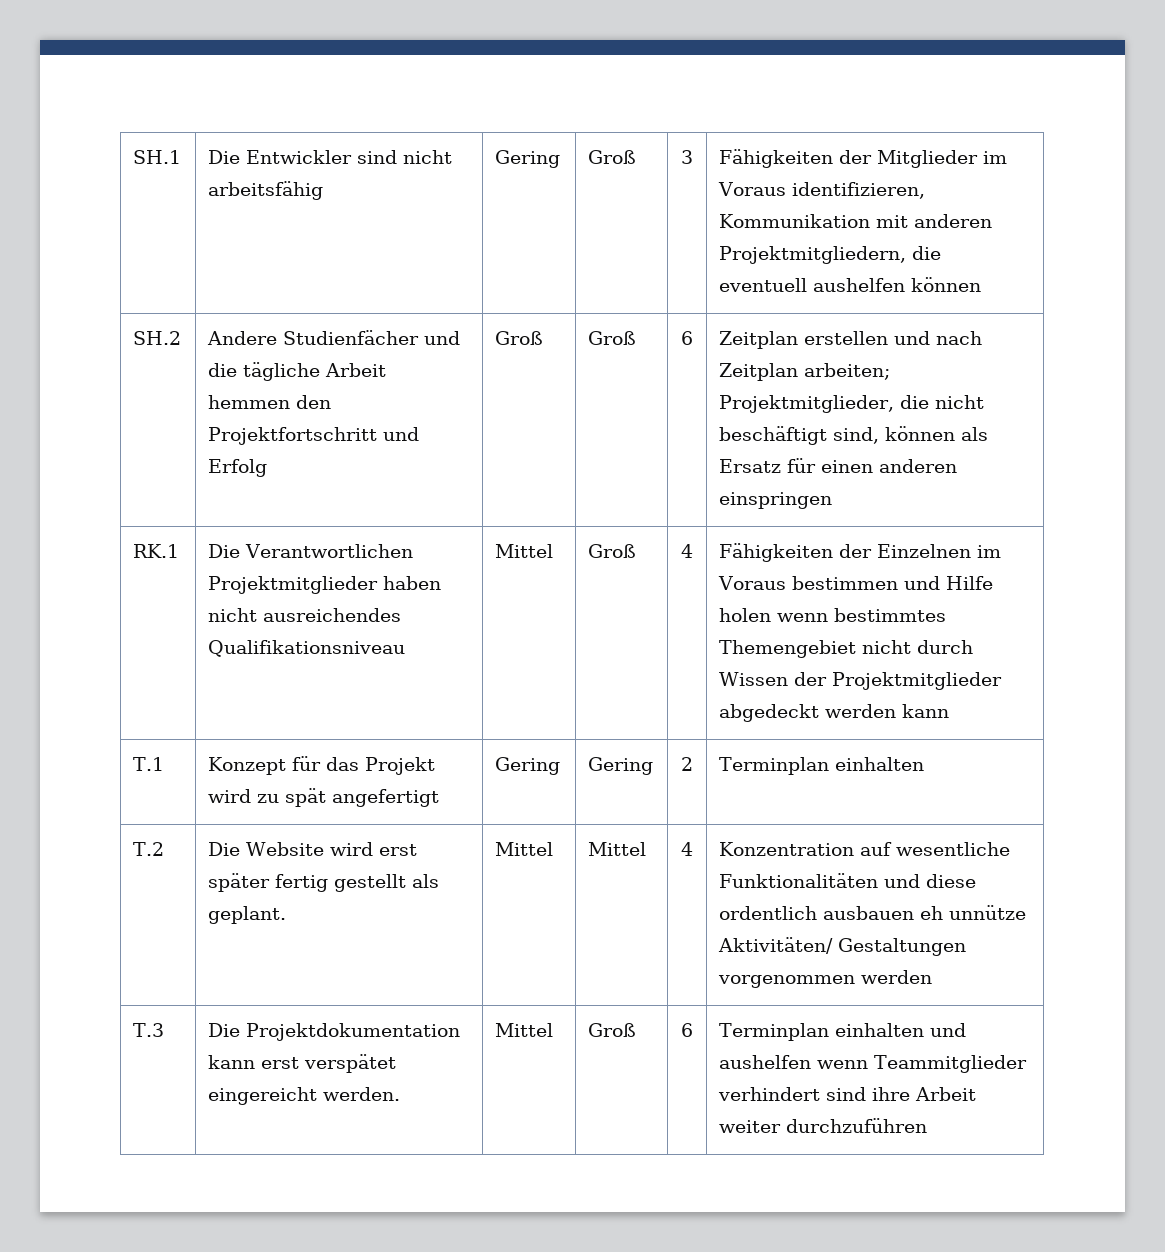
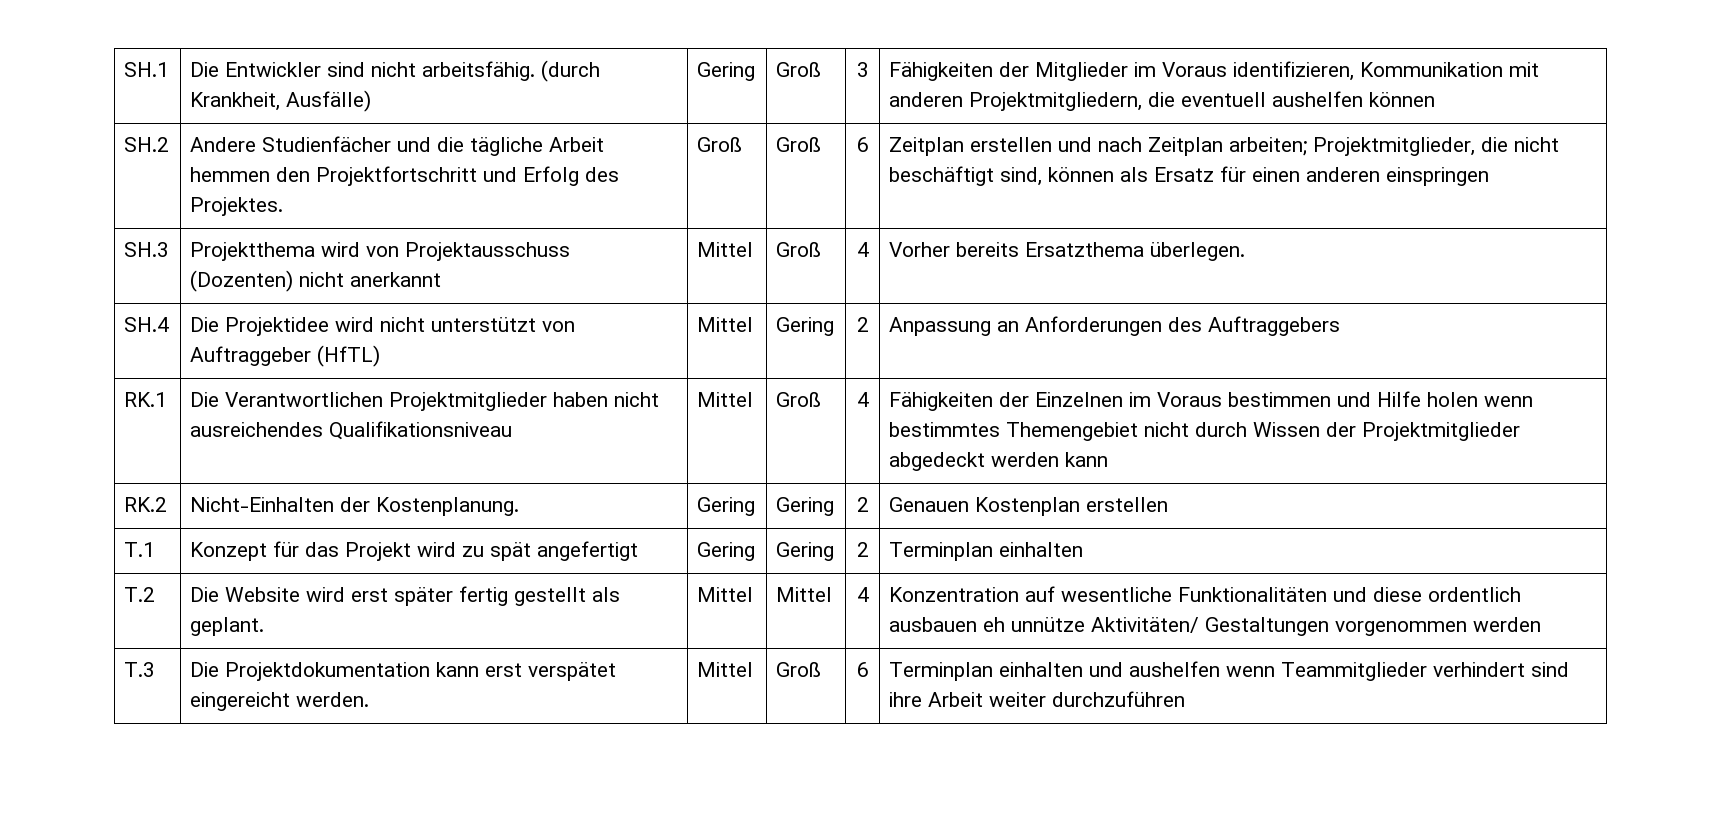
[208,181,324,200] arbeitsfähig -> [422,60,601,82] [190,90,372,112] arbeitsfähig. (durch Krankheit, Ausfälle)
(268, 468) none -> [585,167,620,182] [190,197,284,216] des Projektes.
(833, 500) none -> [124,242,170,257] [190,242,571,261] [190,270,442,292] [697,242,754,257] [776,242,822,257] [856,242,869,257] [889,242,1246,261] [124,317,170,332] [190,317,576,336] [190,345,381,367] [697,317,754,332] [776,317,835,336] [856,317,869,332] [889,316,1341,336] // SH.3 | Projektthema wird von Projektausschuss (Dozenten) nicht anerkannt | Mittel | Groß | 4 | Vorher bereits Ersatzthema überlegen. // SH.4 | Die Projektidee wird nicht unterstützt von Auftraggeber (HfTL) | Mittel | Gering | 2 | Anpassung an Anforderungen des Auftraggebers
(950, 711) none -> [124,497,168,512] [190,497,520,516] [697,497,756,516] [776,497,835,516] [856,497,869,512] [889,497,1169,516] // RK.2 | Nicht-Einhalten der Kostenplanung. | Gering | Gering | 2 | Genauen Kostenplan erstellen

